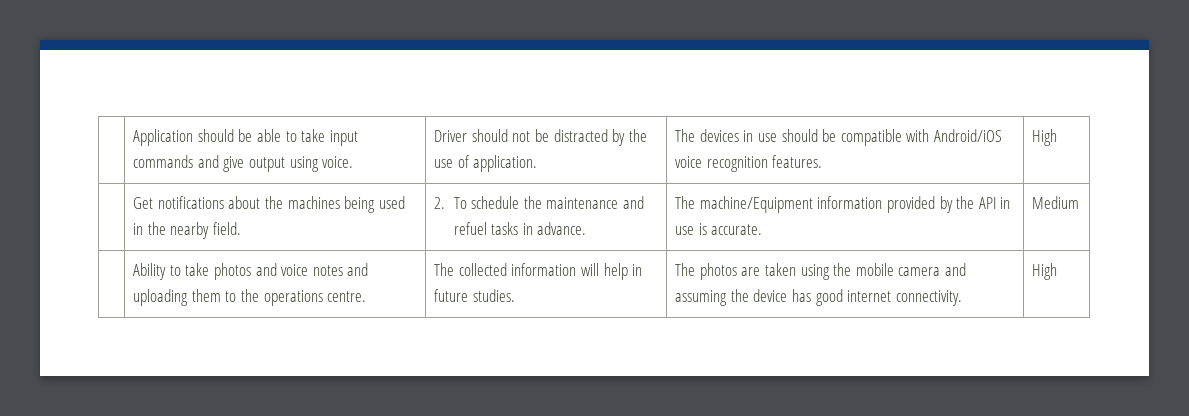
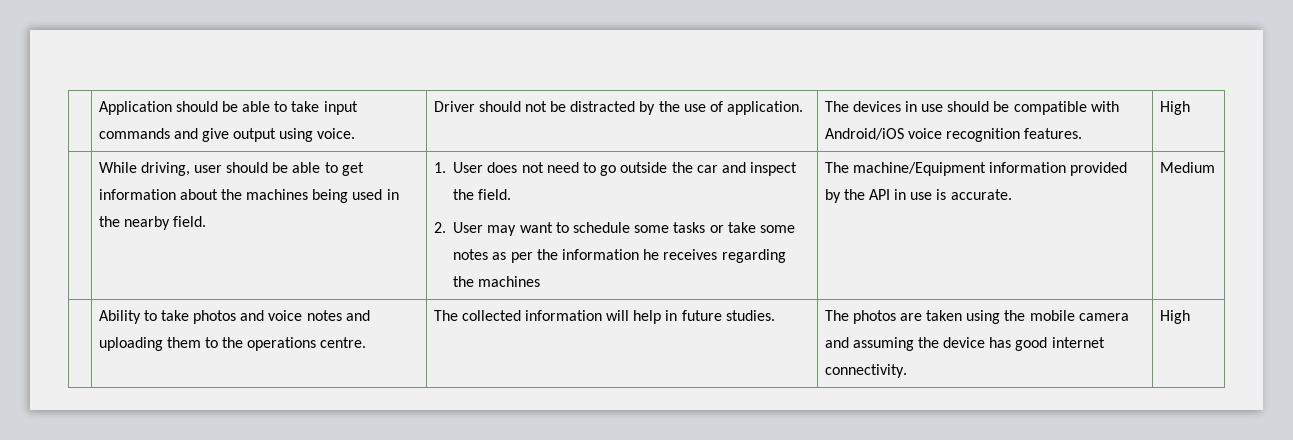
[133,196,224,209] Get notifications -> [98,162,364,176] [98,189,176,200] While driving, user should be able to get information
[434,196,645,209] [453,222,587,235] 2. To schedule the maintenance and refuel tasks in advance. -> [433,162,798,176] [453,189,512,200] [433,222,795,236] [453,249,786,263] [453,276,541,287] 1. User does not need to go outside the car and inspect the field. // 2. User may want to schedule some tasks or take some notes as per the information he receives regarding the machines

